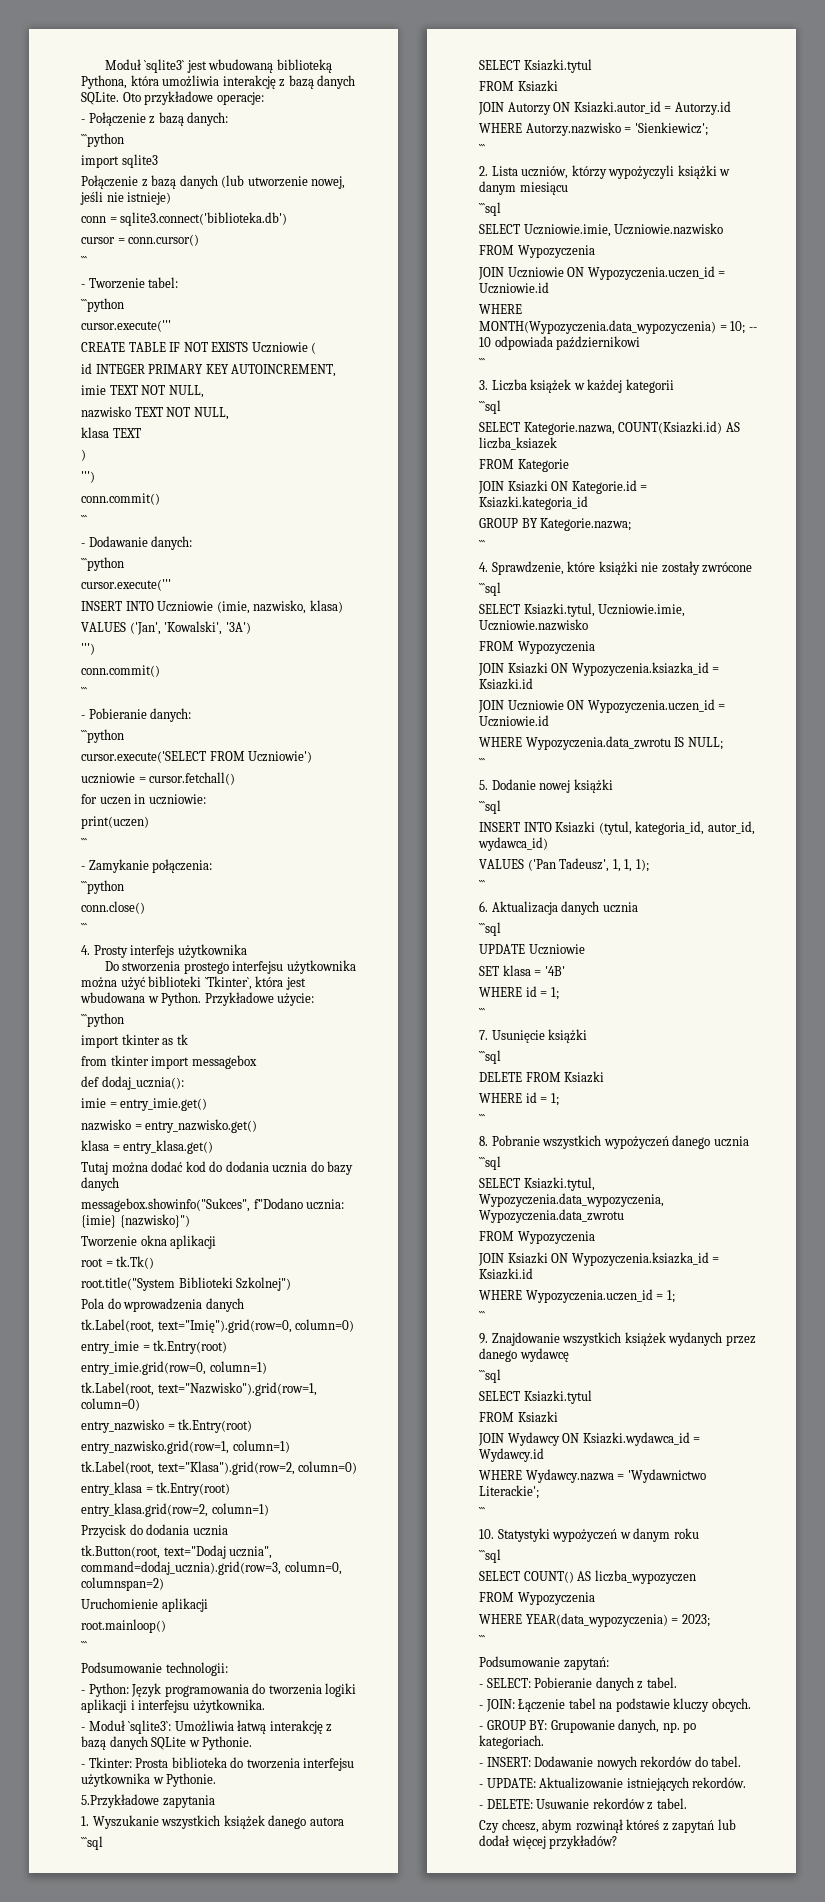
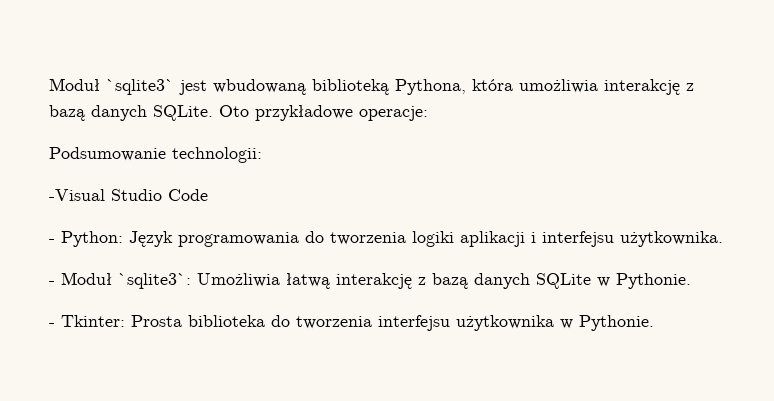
[81,112,229,126] [81,133,124,147] [81,154,158,168] [81,175,346,189] [80,191,172,205] [81,212,288,226] [81,234,200,246] [81,256,87,266] [81,277,179,289] [81,298,124,312] [81,320,171,332] [81,342,317,354] [81,363,337,377] [81,385,204,398] [81,406,229,420] [81,427,141,438] [81,449,86,461] [81,471,95,483] [81,493,160,505] [81,515,87,525] [81,536,193,550] [81,557,124,571] [81,579,171,591] [81,600,343,614] [81,621,251,635] [81,643,95,655] [81,665,160,677] [81,687,87,697] [81,708,192,722] [81,729,124,743] [81,751,313,763] [81,772,236,785] [81,794,206,805] [81,816,149,829] [81,838,87,848] [81,859,213,873] [81,880,124,894] [81,901,145,914] [81,923,87,933] [81,944,247,958] [104,960,356,974] [81,976,306,990] [80,992,315,1006] [81,1013,124,1027] [81,1034,188,1048] [81,1055,257,1069] [81,1076,184,1090] [81,1098,208,1111] [81,1119,258,1133] [81,1140,214,1154] [81,1161,354,1175] [81,1177,119,1191] [81,1198,345,1212] [81,1214,190,1228] [81,1235,217,1249] [81,1256,155,1269] [81,1277,292,1291] [81,1298,244,1312] [81,1319,355,1333] [81,1340,228,1354] [81,1361,267,1375] [81,1382,317,1396] [81,1398,140,1411] [81,1419,253,1433] [81,1440,290,1454] [81,1461,358,1475] [81,1482,231,1496] [81,1503,269,1517] [81,1524,228,1538] [81,1545,273,1559] [81,1561,342,1575] [81,1577,164,1591] [81,1598,208,1612] [81,1619,166,1633] [81,1641,87,1651] // - Połączenie z bazą danych: // ```python // import sqlite3 // Połączenie z bazą danych (lub utworzenie nowej, jeśli nie istnieje) // conn = sqlite3.connect('biblioteka.db') // cursor = conn.cursor() // ``` // - Tworzenie tabel: // ```python // cursor.execute(''' // CREATE TABLE IF NOT EXISTS Uczniowie ( // id INTEGER PRIMARY KEY AUTOINCREMENT, // imie TEXT NOT NULL, // nazwisko TEXT NOT NULL, // klasa TEXT // ) // ''') // conn.commit() // ``` // - Dodawanie danych: // ```python // cursor.execute(''' // INSERT INTO Uczniowie (imie, nazwisko, klasa) // VALUES ('Jan', 'Kowalski', '3A') // ''') // conn.commit() // ``` // - Pobieranie danych: // ```python // cursor.execute('SELECT FROM Uczniowie') // uczniowie = cursor.fetchall() // for uczen in uczniowie: // print(uczen) // ``` // - Zamykanie połączenia: // ```python // conn.close() // ``` // 4. Prosty interfejs użytkownika // Do stworzenia prostego interfejsu użytkownika można użyć biblioteki `Tkinter`, która jest wbudowana w Python. Przykładowe użycie: // ```python // import tkinter as tk // from tkinter import messagebox // def dodaj_ucznia(): // imie = entry_imie.get() // nazwisko = entry_nazwisko.get() // klasa = entry_klasa.get() // Tutaj można dodać kod do dodania ucznia do bazy danych // messagebox.showinfo("Sukces", f"Dodano ucznia: {imie} {nazwisko}") // Tworzenie okna aplikacji // root = tk.Tk() // root.title("System Biblioteki Szkolnej") // Pola do wprowadzenia danych // tk.Label(root, text="Imię").grid(row=0, column=0) // entry_imie = tk.Entry(root) // entry_imie.grid(row=0, column=1) // tk.Label(root, text="Nazwisko").grid(row=1, column=0) // entry_nazwisko = tk.Entry(root) // entry_nazwisko.grid(row=1, column=1) // tk.Label(root, text="Klasa").grid(row=2, column=0) // entry_klasa = tk.Entry(root) // entry_klasa.grid(row=2, column=1) // Przycisk do dodania ucznia // tk.Button(root, text="Dodaj ucznia", command=dodaj_ucznia).grid(row=3, column=0, columnspan=2) // Uruchomienie aplikacji // root.mainloop() // ``` -> (428, 113) none
(228, 1669) none -> [49,189,208,201] // -Visual Studio Code
[81,1794,215,1808] [81,1815,344,1829] [81,1836,103,1850] [479,59,592,73] [479,80,558,92] [478,101,731,115] [479,122,708,136] [479,144,485,154] [479,165,731,179] [479,181,568,195] [479,202,501,216] [479,223,724,237] [479,245,595,258] [478,266,726,280] [479,282,549,294] [479,304,522,314] [479,320,757,334] [479,336,641,350] [479,358,485,368] [479,379,674,393] [479,400,501,414] [479,421,740,435] [479,437,557,450] [479,459,569,472] [478,480,648,494] [479,496,588,510] [479,518,632,531] [479,540,485,550] [479,561,753,575] [479,582,501,596] [479,603,686,617] [479,619,588,631] [479,641,595,654] [478,662,720,676] [479,678,533,690] [478,699,726,713] [479,715,549,727] [479,736,723,750] [479,758,485,768] [479,779,613,793] [479,800,501,814] [479,821,755,835] [478,837,548,851] [479,858,649,872] [479,880,485,890] [479,901,638,915] [479,922,501,936] [479,944,585,955] [479,965,565,976] [479,986,559,1000] [479,1008,485,1018] [479,1029,588,1043] [479,1050,501,1064] [479,1071,605,1083] [479,1092,559,1106] [479,1114,485,1124] [479,1135,749,1149] [479,1156,501,1170] [479,1177,595,1191] [479,1193,664,1207] [479,1209,624,1223] [479,1231,595,1244] [478,1252,720,1266] [479,1268,533,1280] [479,1289,675,1303] [479,1311,485,1321] [479,1332,756,1346] [479,1348,569,1362] [479,1369,501,1383] [479,1390,592,1404] [479,1411,558,1423] [478,1432,701,1446] [479,1448,544,1462] [479,1469,706,1483] [479,1485,539,1499] [479,1507,485,1517] [479,1528,699,1542] [479,1549,501,1563] [479,1570,696,1584] [479,1592,595,1605] [479,1613,710,1627] [479,1635,485,1645] [479,1656,609,1670] [479,1677,677,1691] [479,1698,751,1712] [479,1719,697,1733] [479,1735,544,1749] [479,1756,742,1770] [479,1777,747,1791] [479,1798,687,1810] [479,1819,736,1833] [479,1835,618,1849] // 5.Przykładowe zapytania // 1. Wyszukanie wszystkich książek danego autora // ```sql // SELECT Ksiazki.tytul // FROM Ksiazki // JOIN Autorzy ON Ksiazki.autor_id = Autorzy.id // WHERE Autorzy.nazwisko = 'Sienkiewicz'; // ``` // 2. Lista uczniów, którzy wypożyczyli książki w danym miesiącu // ```sql // SELECT Uczniowie.imie, Uczniowie.nazwisko // FROM Wypozyczenia // JOIN Uczniowie ON Wypozyczenia.uczen_id = Uczniowie.id // WHERE MONTH(Wypozyczenia.data_wypozyczenia) = 10; -- 10 odpowiada październikowi // ``` // 3. Liczba książek w każdej kategorii // ```sql // SELECT Kategorie.nazwa, COUNT(Ksiazki.id) AS liczba_ksiazek // FROM Kategorie // JOIN Ksiazki ON Kategorie.id = Ksiazki.kategoria_id // GROUP BY Kategorie.nazwa; // ``` // 4. Sprawdzenie, które książki nie zostały zwrócone // ```sql // SELECT Ksiazki.tytul, Uczniowie.imie, Uczniowie.nazwisko // FROM Wypozyczenia // JOIN Ksiazki ON Wypozyczenia.ksiazka_id = Ksiazki.id // JOIN Uczniowie ON Wypozyczenia.uczen_id = Uczniowie.id // WHERE Wypozyczenia.data_zwrotu IS NULL; // ``` // 5. Dodanie nowej książki // ```sql // INSERT INTO Ksiazki (tytul, kategoria_id, autor_id, wydawca_id) // VALUES ('Pan Tadeusz', 1, 1, 1); // ``` // 6. Aktualizacja danych ucznia // ```sql // UPDATE Uczniowie // SET klasa = '4B' // WHERE id = 1; // ``` // 7. Usunięcie książki // ```sql // DELETE FROM Ksiazki // WHERE id = 1; // ``` // 8. Pobranie wszystkich wypożyczeń danego ucznia // ```sql // SELECT Ksiazki.tytul, Wypozyczenia.data_wypozyczenia, Wypozyczenia.data_zwrotu // FROM Wypozyczenia // JOIN Ksiazki ON Wypozyczenia.ksiazka_id = Ksiazki.id // WHERE Wypozyczenia.uczen_id = 1; // ``` // 9. Znajdowanie wszystkich książek wydanych przez danego wydawcę // ```sql // SELECT Ksiazki.tytul // FROM Ksiazki // JOIN Wydawcy ON Ksiazki.wydawca_id = Wydawcy.id // WHERE Wydawcy.nazwa = 'Wydawnictwo Literackie'; // ``` // 10. Statystyki wypożyczeń w danym roku // ```sql // SELECT COUNT() AS liczba_wypozyczen // FROM Wypozyczenia // WHERE YEAR(data_wypozyczenia) = 2023; // ``` // Podsumowanie zapytań: // - SELECT: Pobieranie danych z tabel. // - JOIN: Łączenie tabel na podstawie kluczy obcych. // - GROUP BY: Grupowanie danych, np. po kategoriach. // - INSERT: Dodawanie nowych rekordów do tabel. // - UPDATE: Aktualizowanie istniejących rekordów. // - DELETE: Usuwanie rekordów z tabel. // Czy chcesz, abym rozwinął któreś z zapytań lub dodał więcej przykładów? -> (654, 323) none

